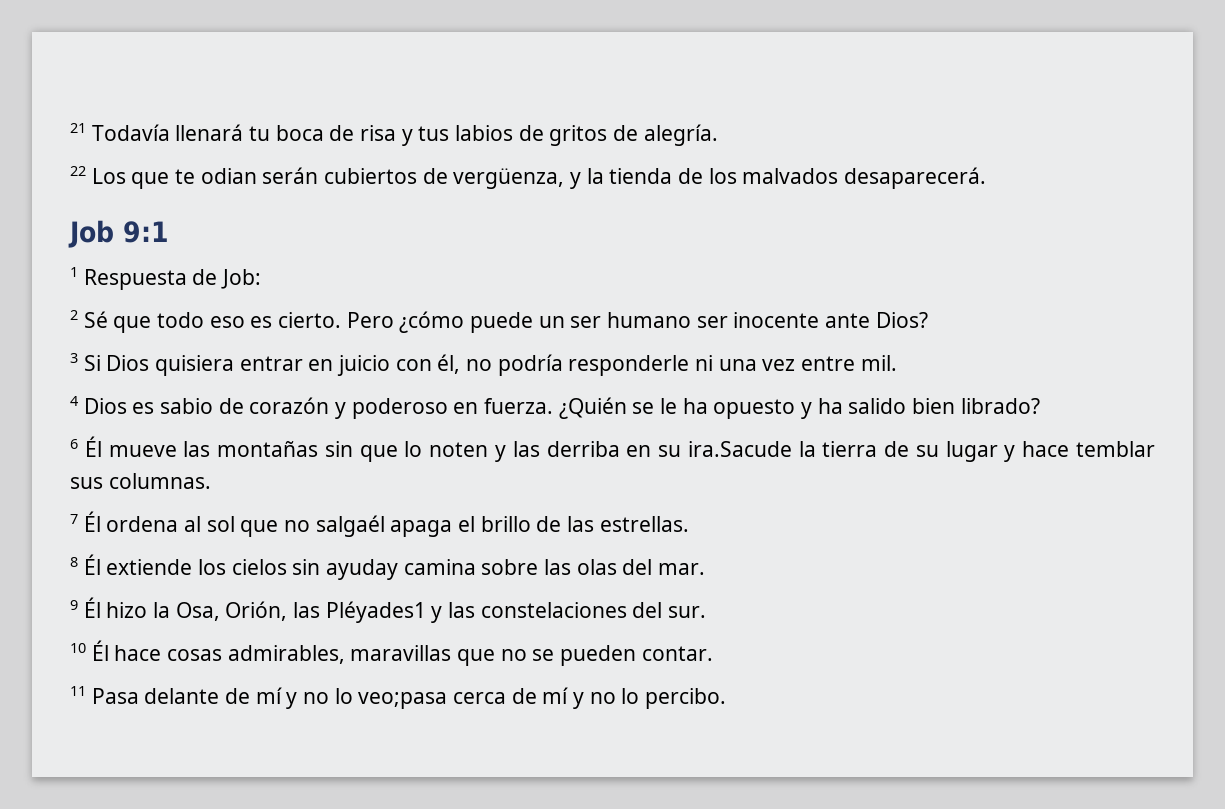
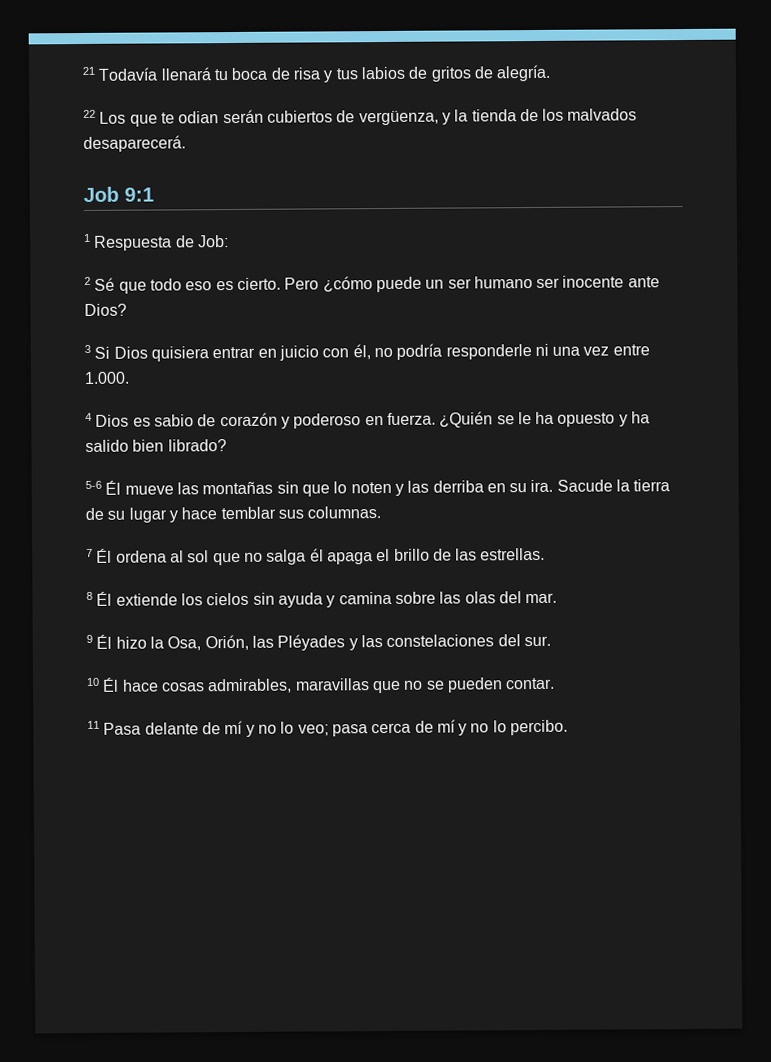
[860,355,897,371] mil. -> [84,371,130,384] 1.000.
[70,439,78,449] 6 -> [85,480,102,489] 5-6
[687,441,792,457] ira.Sacude -> [530,479,613,493] ira. Sacude
[315,515,385,537] salgaél -> [266,548,324,565] salga él
[326,559,399,580] ayuday -> [277,592,336,608] ayuda y
[325,601,426,623] Pléyades1 -> [277,634,346,651] Pléyades
[358,692,448,709] veo;pasa -> [297,724,368,737] veo; pasa

